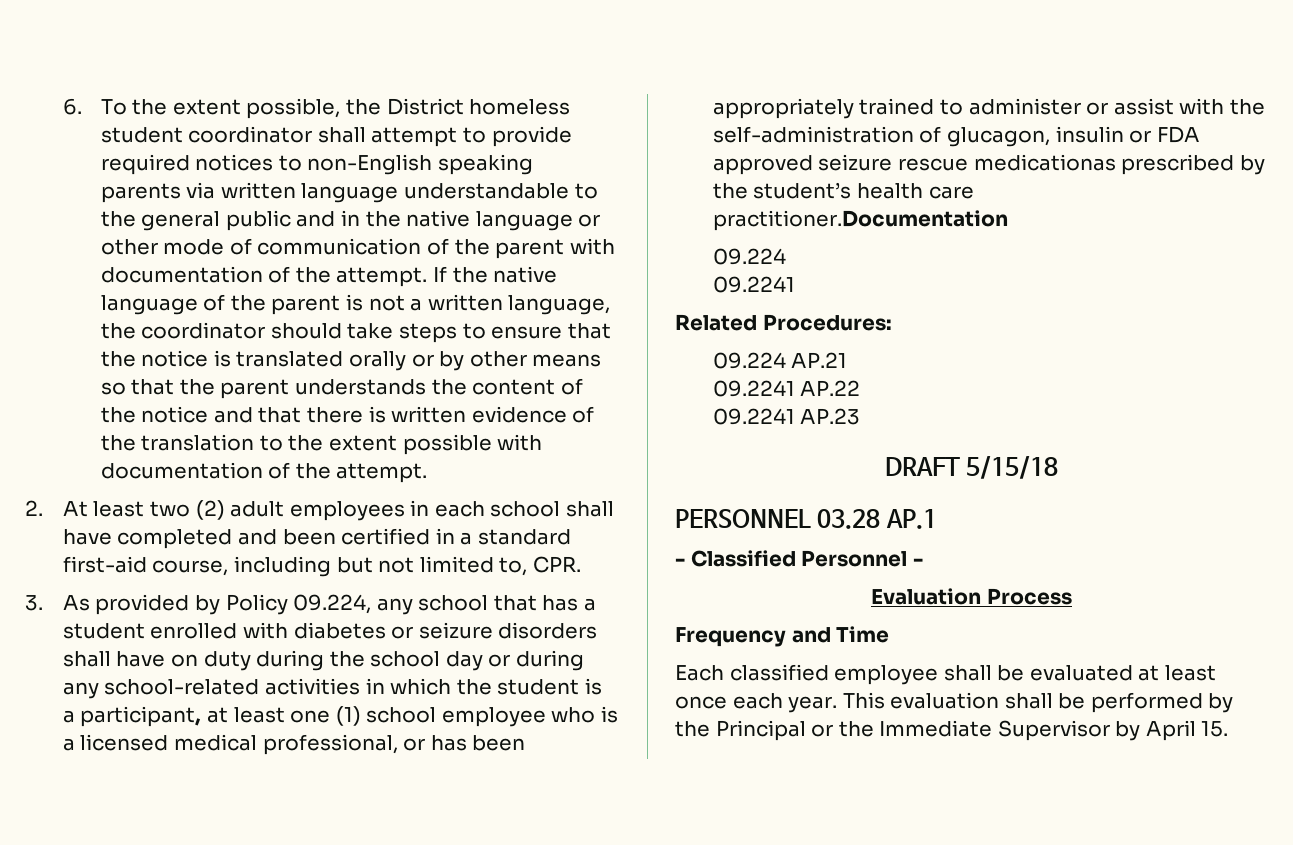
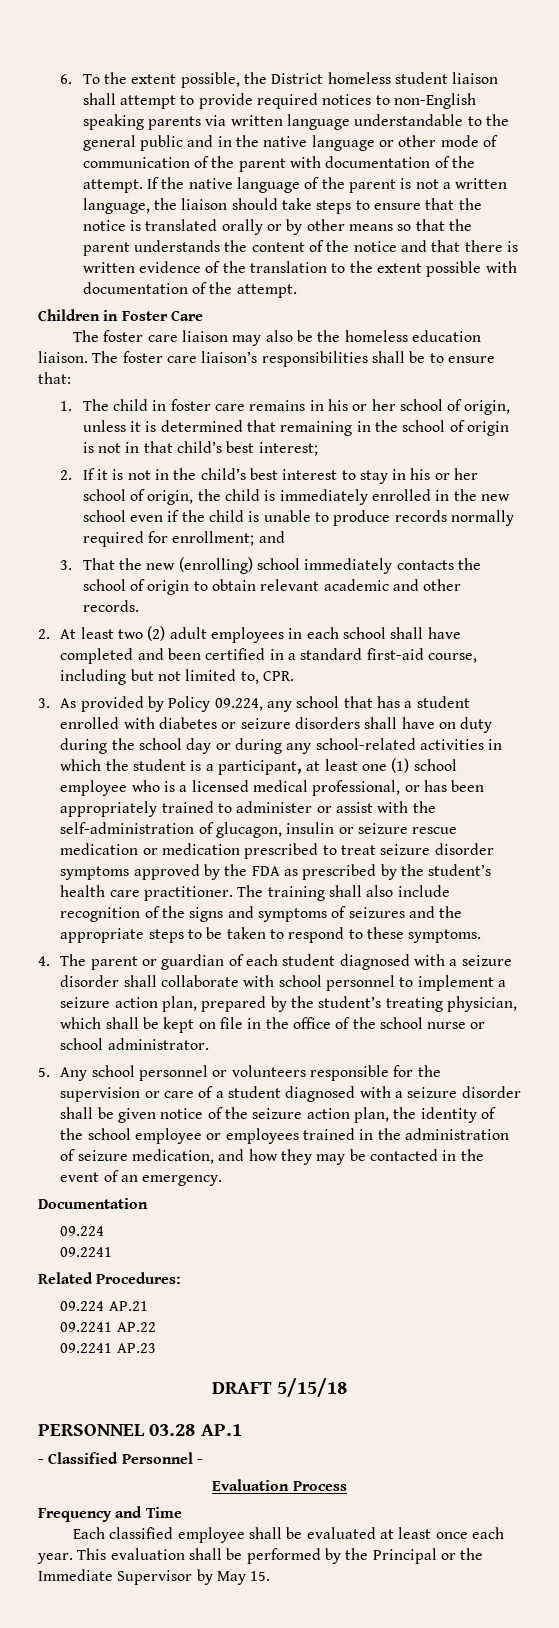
[188,126,313,143] coordinator -> [452,72,499,84] liaison
[141,322,266,339] coordinator -> [181,198,228,210] liaison
(428, 473) none -> [38,309,203,321] [73,330,481,346] [38,351,495,367] [38,372,71,384] [60,399,511,415] [82,420,509,436] [82,441,318,456] [60,468,479,484] [82,489,510,505] [82,510,514,526] [82,531,285,547] [60,557,481,574] [82,579,462,595] [82,600,139,612] // Children in Foster Care // The foster care liaison may also be the homeless education liaison. The foster care liaison’s responsibilities shall be to ensure that: // 1. The child in foster care remains in his or her school of origin, unless it is determined that remaining in the school of origin is not in that child’s best interest; // 2. If it is not in the child’s best interest to stay in his or her school of origin, the child is immediately enrolled in the new school even if the child is unable to produce records normally required for enrollment; and // 3. That the new (enrolling) school immediately contacts the school of origin to obtain relevant academic and other records.
[1156,126,1200,143] [712,154,1116,175] FDA approved seizure rescue medicationas -> [357,823,458,834] [60,843,494,859] [60,864,298,880] seizure rescue medication or medication prescribed to treat seizure disorder symptoms approved by the FDA as
[712,210,1008,231] practitioner.Documentation -> [143,885,450,901] [60,906,463,922] [60,927,482,943] [38,954,512,970] [60,975,506,991] [60,996,517,1012] [60,1017,486,1033] [60,1038,209,1050] [38,1065,441,1081] [60,1086,521,1102] [60,1107,496,1123] [60,1128,509,1144] [60,1149,484,1165] [60,1170,223,1186] [38,1198,148,1209] practitioner. The training shall also include recognition of the signs and symptoms of seizures and the appropriate steps to be taken to respond to these symptoms. // 4. The parent or guardian of each student diagnosed with a seizure disorder shall collaborate with school personnel to implement a seizure action plan, prepared by the student’s treating physician, which shall be kept on file in the office of the school nurse or school administrator. // 5. Any school personnel or volunteers responsible for the supervision or care of a student diagnosed with a seizure disorder shall be given notice of the seizure action plan, the identity of the school employee or employees trained in the administration of seizure medication, and how they may be contacted in the event of an emergency. // Documentation
[1145,720,1196,741] April -> [216,1571,246,1585] May

